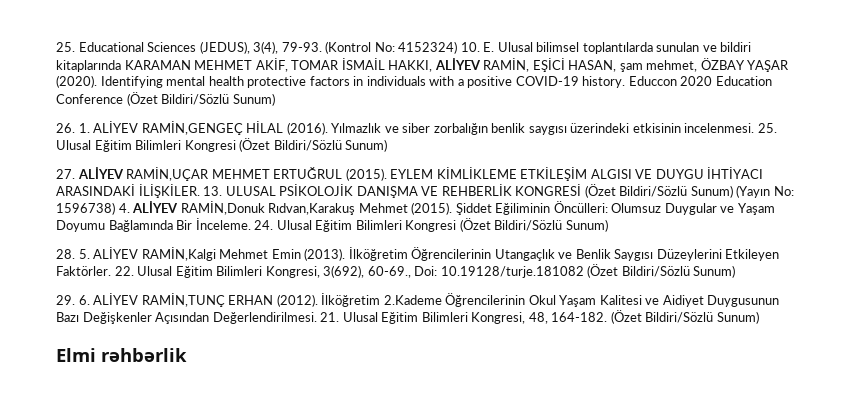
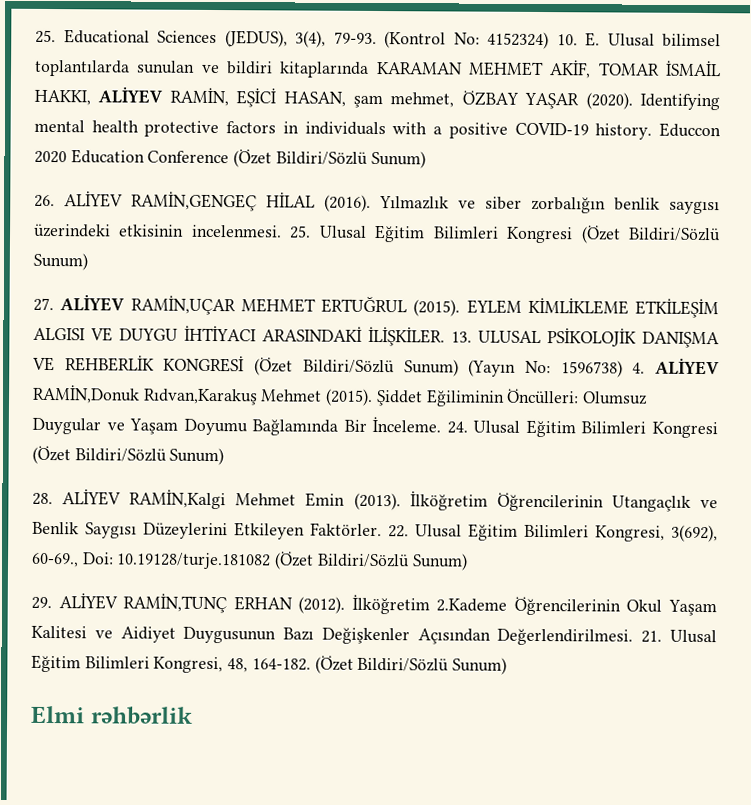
[78,123,90,133] 1. -> (55, 201) none
[78,249,90,259] 5. -> (53, 499) none
[78,295,90,305] 6. -> (52, 603) none

